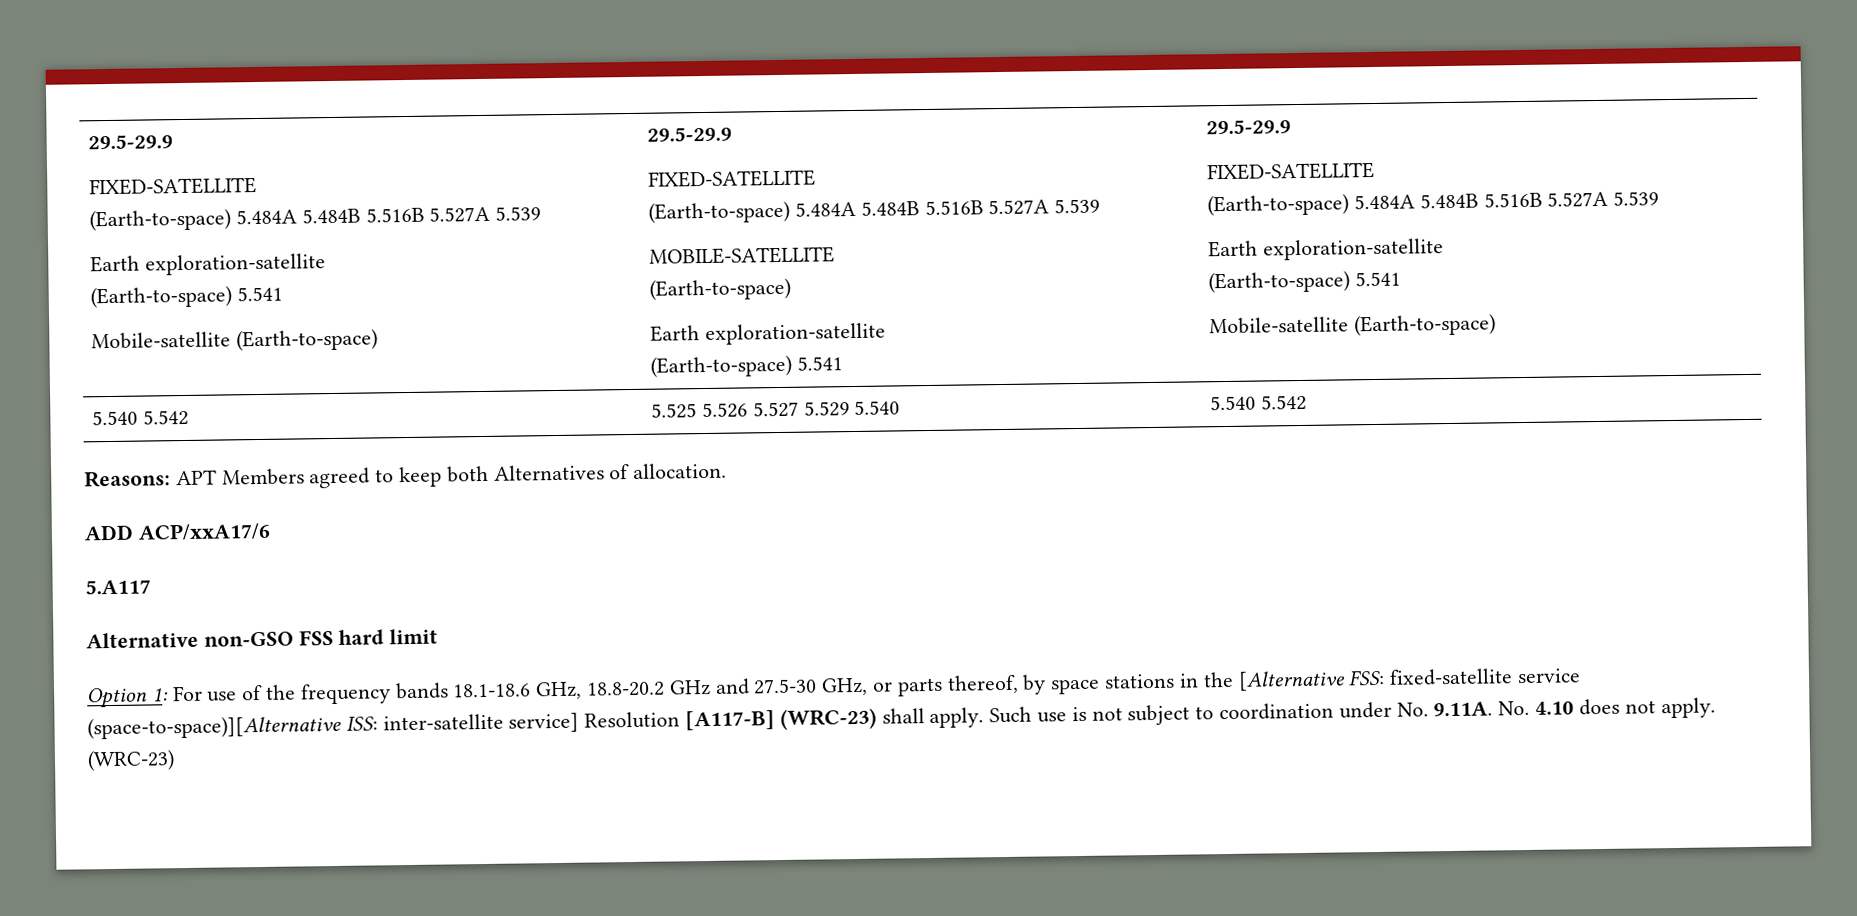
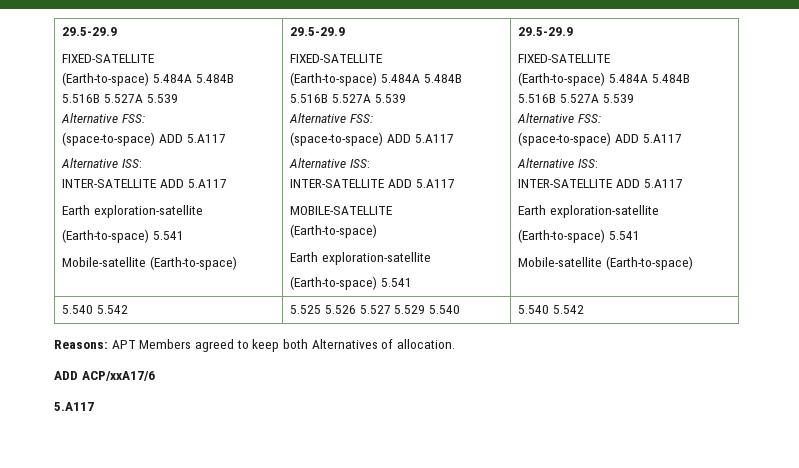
[88,134,174,150] [89,176,258,196] [89,206,542,232] 29.5-29.9 // FIXED-SATELLITE // (Earth-to-space) 5.484A 5.484B 5.516B 5.527A 5.539 -> [62,27,118,36] [62,54,155,63] [62,72,234,86] [62,94,178,103] [61,113,145,123] [62,132,226,146] [61,158,142,168] [62,179,227,188] 29.5-29.9 // FIXED-SATELLITE // (Earth-to-space) 5.484A 5.484B 5.516B 5.527A 5.539 // Alternative FSS: // (space-to-space) ADD 5.A117 // Alternative ISS: // INTER-SATELLITE ADD 5.A117
(1101, 206) none -> [289,113,373,123] [290,132,454,146] [289,158,370,168] [290,179,455,188] // Alternative FSS: // (space-to-space) ADD 5.A117 // Alternative ISS: // INTER-SATELLITE ADD 5.A117
(1660, 198) none -> [517,113,601,123] [518,132,682,146] [517,158,598,168] [518,179,683,188] // Alternative FSS: // (space-to-space) ADD 5.A117 // Alternative ISS: // INTER-SATELLITE ADD 5.A117
[86,628,439,649] [87,668,1581,709] [87,697,1716,740] [87,749,175,772] // Alternative non-GSO FSS hard limit // Option 1: For use of the frequency bands 18.1-18.6 GHz, 18.8-20.2 GHz and 27.5-30 GHz, or parts thereof, by space stations in the [Alternative FSS: fixed-satellite service (space-to-space)][Alternative ISS: inter-satellite service] Resolution [A117-B] (WRC-23) shall apply. Such use is not subject to coordination under No. 9.11A. No. 4.10 does not apply. (WRC-23) -> (94, 406) none

